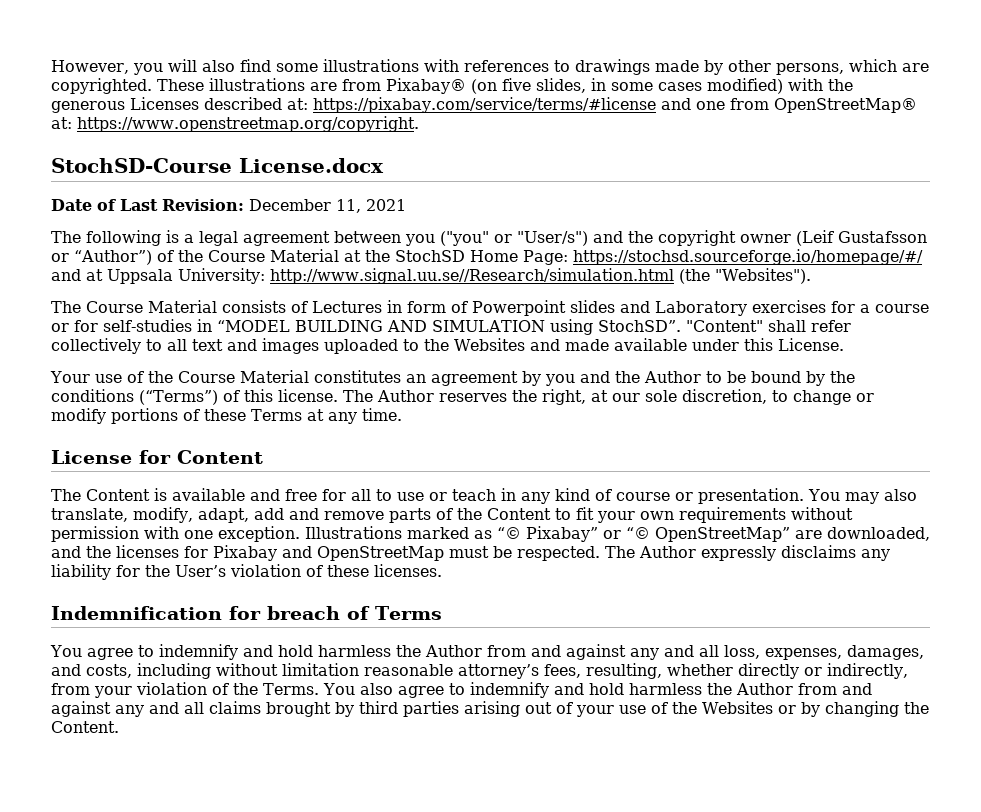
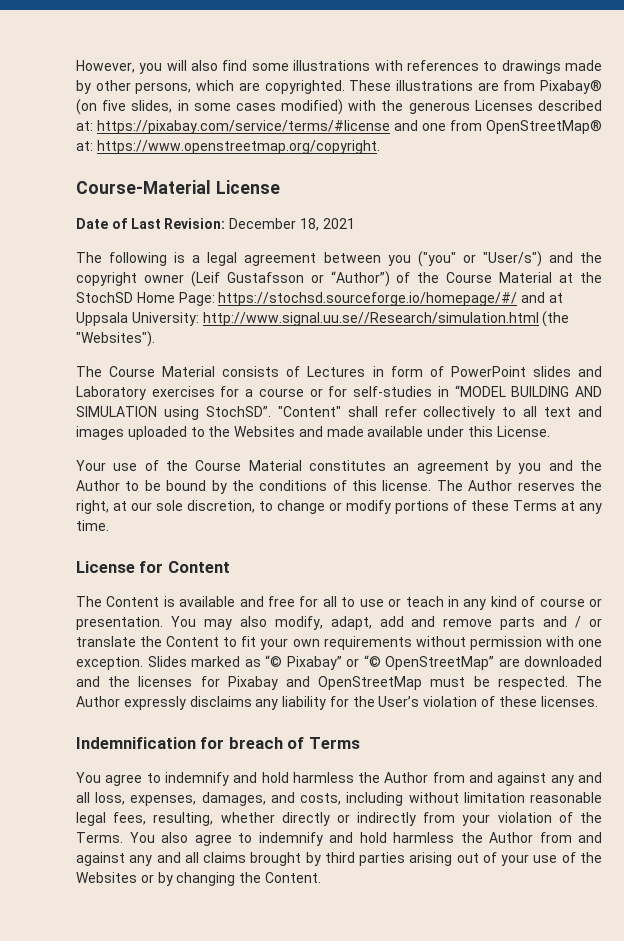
[51,158,384,173] StochSD-Course License.docx -> [76,180,280,194] Course-Material License
[336,199,361,213] 11, -> [299,218,319,231] 18,
[472,300,566,316] Powerpoint -> [450,366,526,377] PowerPoint
[139,390,218,405] (“Terms”) -> (328, 485) none
[51,508,128,522] translate, -> (267, 621) none
[435,508,453,520] of -> [543,616,603,628] [76,636,136,647] and / or translate
[305,526,402,539] Illustrations -> [147,656,187,667] Slides
[827,527,930,541] downloaded, -> [524,656,602,667] downloaded
[458,664,539,679] attorney’s -> [76,812,106,826] legal
[827,663,908,679] indirectly, -> [357,812,417,826] indirectly

